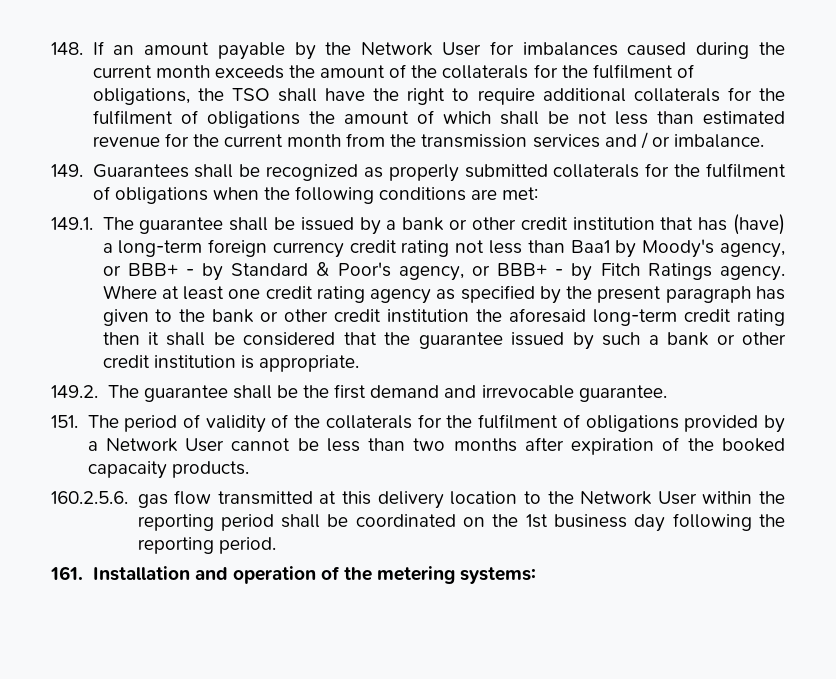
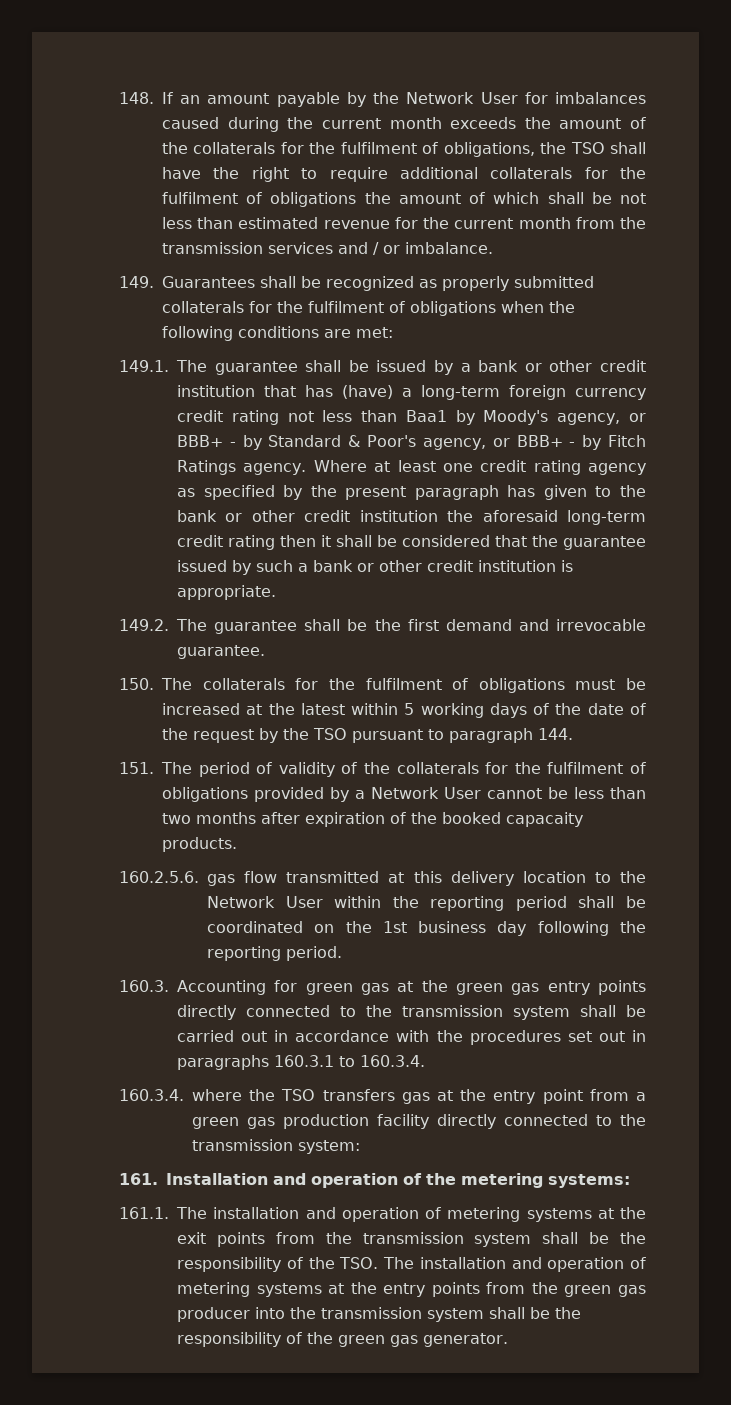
(667, 393) none -> [119,678,646,693] [162,703,646,718] [162,728,573,743] // 150. The collaterals for the fulfilment of obligations must be increased at the latest within 5 working days of the date of the request by the TSO pursuant to paragraph 144.
(276, 545) none -> [119,980,646,995] [177,1005,646,1020] [177,1030,646,1045] [177,1055,425,1070] [119,1089,646,1104] [192,1114,646,1129] [192,1139,360,1154] // 160.3. Accounting for green gas at the green gas entry points directly connected to the transmission system shall be carried out in accordance with the procedures set out in paragraphs 160.3.1 to 160.3.4. // 160.3.4. where the TSO transfers gas at the entry point from a green gas production facility directly connected to the transmission system:
(537, 575) none -> [119,1207,646,1222] [177,1232,646,1247] [177,1257,646,1272] [177,1282,646,1297] [177,1307,581,1322] [177,1332,508,1347] // 161.1. The installation and operation of metering systems at the exit points from the transmission system shall be the responsibility of the TSO. The installation and operation of metering systems at the entry points from the green gas producer into the transmission system shall be the responsibility of the green gas generator.

